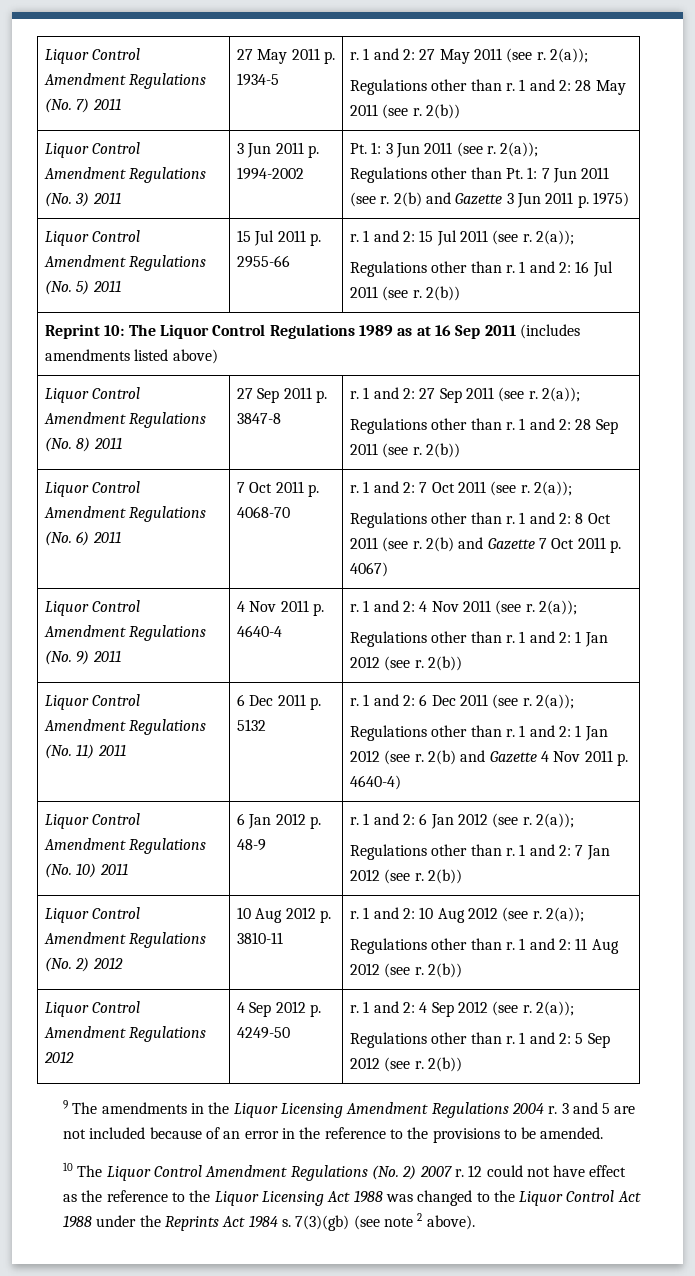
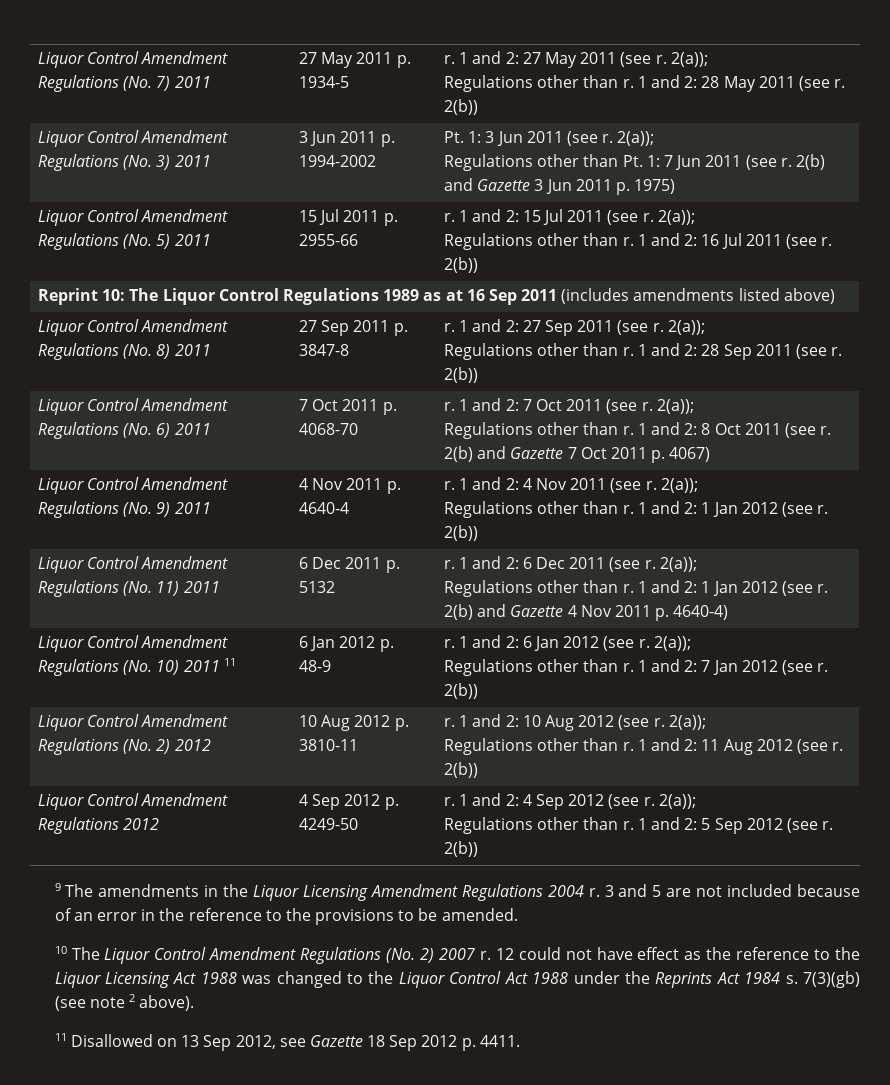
(128, 869) none -> [223,658,236,666] 11
(475, 1222) none -> [54,1033,520,1051] // 11 Disallowed on 13 Sep 2012, see Gazette 18 Sep 2012 p. 4411.

